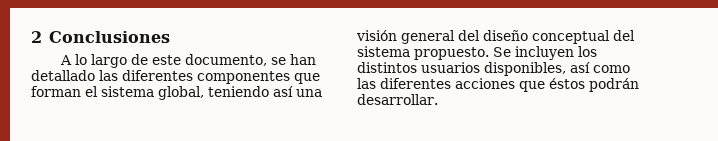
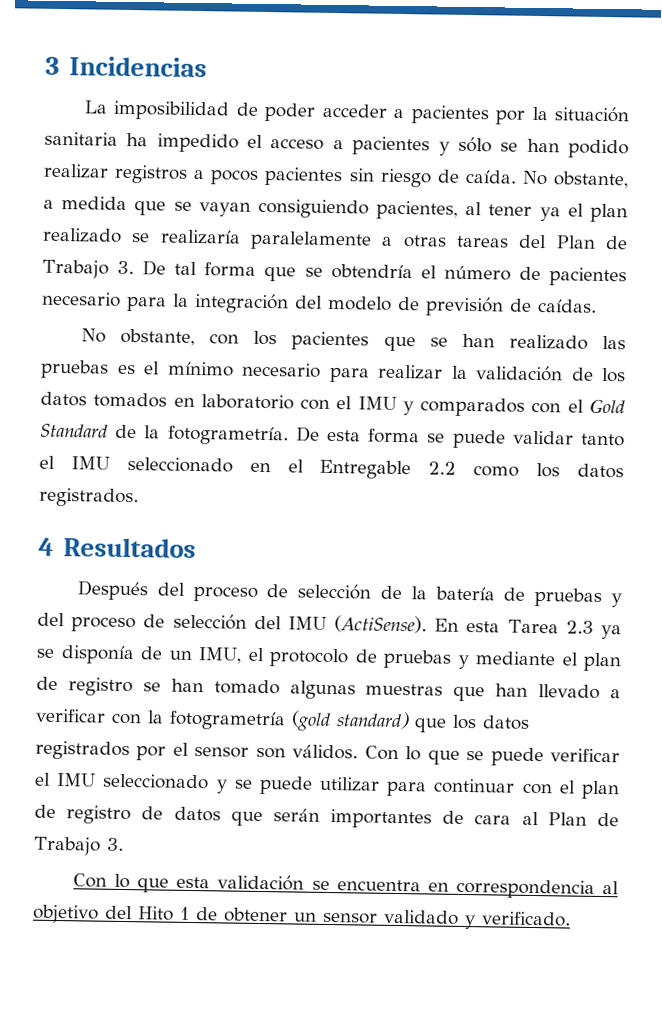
[31,31,170,43] [59,54,316,68] [31,70,320,84] [31,86,322,100] [356,30,635,44] [357,46,597,60] [357,62,630,76] [357,78,639,92] [357,94,438,105] 2 Conclusiones // A lo largo de este documento, se han detallado las diferentes componentes que forman el sistema global, teniendo así una visión general del diseño conceptual del sistema propuesto. Se incluyen los distintos usuarios disponibles, así como las diferentes acciones que éstos podrán desarrollar. -> [45,56,207,78] [83,100,629,125] [44,131,630,159] [43,163,630,189] [43,196,628,223] [42,227,628,251] [42,259,627,287] [42,291,597,317] [80,328,626,352] [40,359,626,383] [40,391,625,417] [40,423,625,449] [39,455,625,480] [39,487,139,508] [38,537,196,559] [76,580,622,608] [37,612,622,640] [36,645,621,672] [36,676,621,702] [35,708,530,733] [35,740,620,767] [34,772,620,800] [34,804,619,829] [33,836,124,856] [72,873,619,899] [32,904,571,930] 3 Incidencias // La imposibilidad de poder acceder a pacientes por la situación sanitaria ha impedido el acceso a pacientes y sólo se han podido realizar registros a pocos pacientes sin riesgo de caída. No obstante, a medida que se vayan consiguiendo pacientes, al tener ya el plan realizado se realizaría paralelamente a otras tareas del Plan de Trabajo 3. De tal forma que se obtendría el número de pacientes necesario para la integración del modelo de previsión de caídas. // No obstante, con los pacientes que se han realizado las pruebas es el mínimo necesario para realizar la validación de los datos tomados en laboratorio con el IMU y comparados con el Gold Standard de la fotogrametría. De esta forma se puede validar tanto el IMU seleccionado en el Entregable 2.2 como los datos registrados. // 4 Resultados // Después del proceso de selección de la batería de pruebas y del proceso de selección del IMU (ActiSense). En esta Tarea 2.3 ya se disponía de un IMU, el protocolo de pruebas y mediante el plan de registro se han tomado algunas muestras que han llevado a verificar con la fotogrametría (gold standard) que los datos registrados por el sensor son válidos. Con lo que se puede verificar el IMU seleccionado y se puede utilizar para continuar con el plan de registro de datos que serán importantes de cara al Plan de Trabajo 3. // Con lo que esta validación se encuentra en correspondencia al objetivo del Hito 1 de obtener un sensor validado y verificado.

